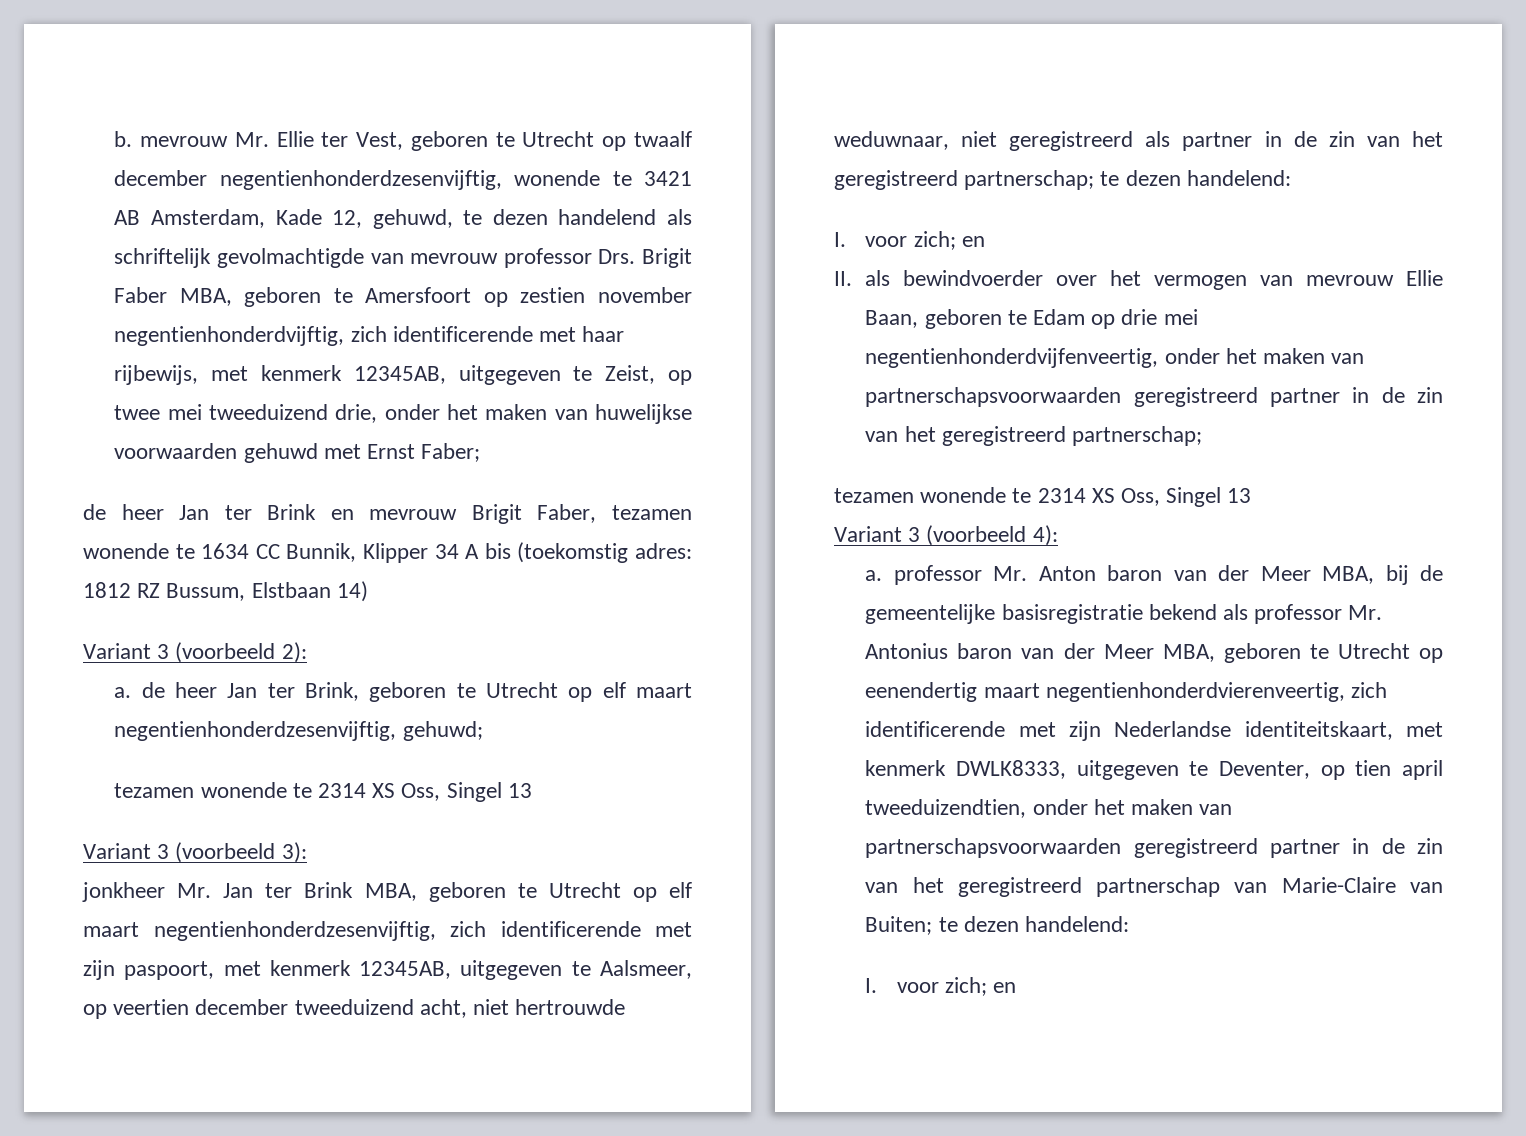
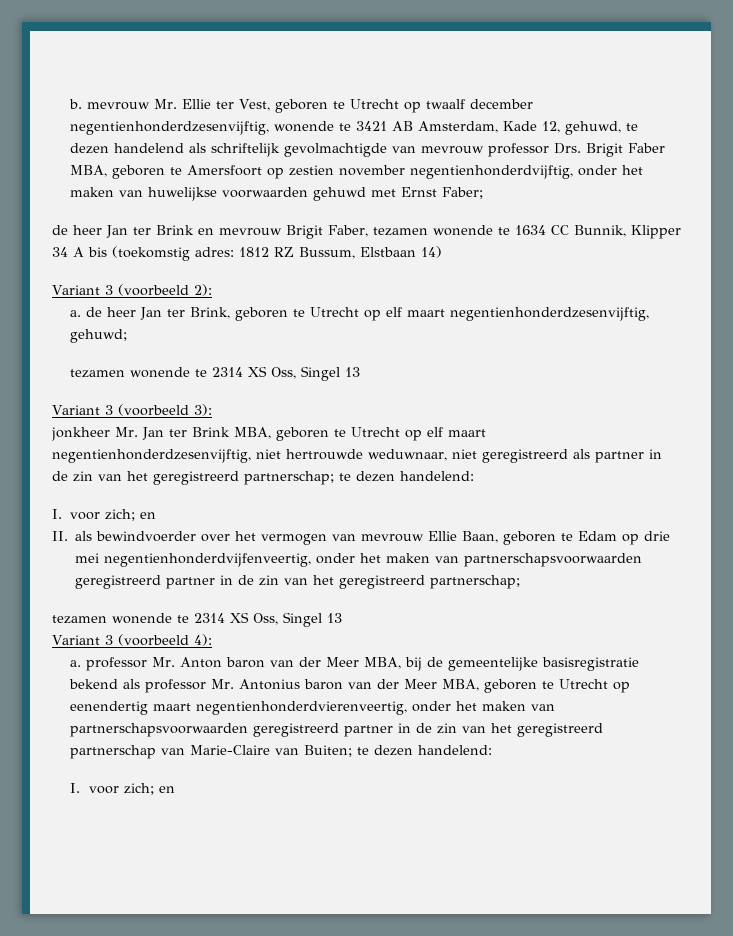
[350,326,625,342] [114,365,692,385] [114,404,378,423] zich identificerende met haar rijbewijs, met kenmerk 12345AB, uitgegeven te Zeist, op twee mei tweeduizend drie, -> (574, 172) none
[450,921,692,937] [83,960,692,980] [83,999,467,1019] zich identificerende met zijn paspoort, met kenmerk 12345AB, uitgegeven te Aalsmeer, op veertien december tweeduizend acht, -> (251, 456) none
[1350,682,1387,698] [865,721,1443,741] [865,760,1443,780] [865,799,1027,818] zich identificerende met zijn Nederlandse identiteitskaart, met kenmerk DWLK8333, uitgegeven te Deventer, op tien april tweeduizendtien, -> (408, 708) none

